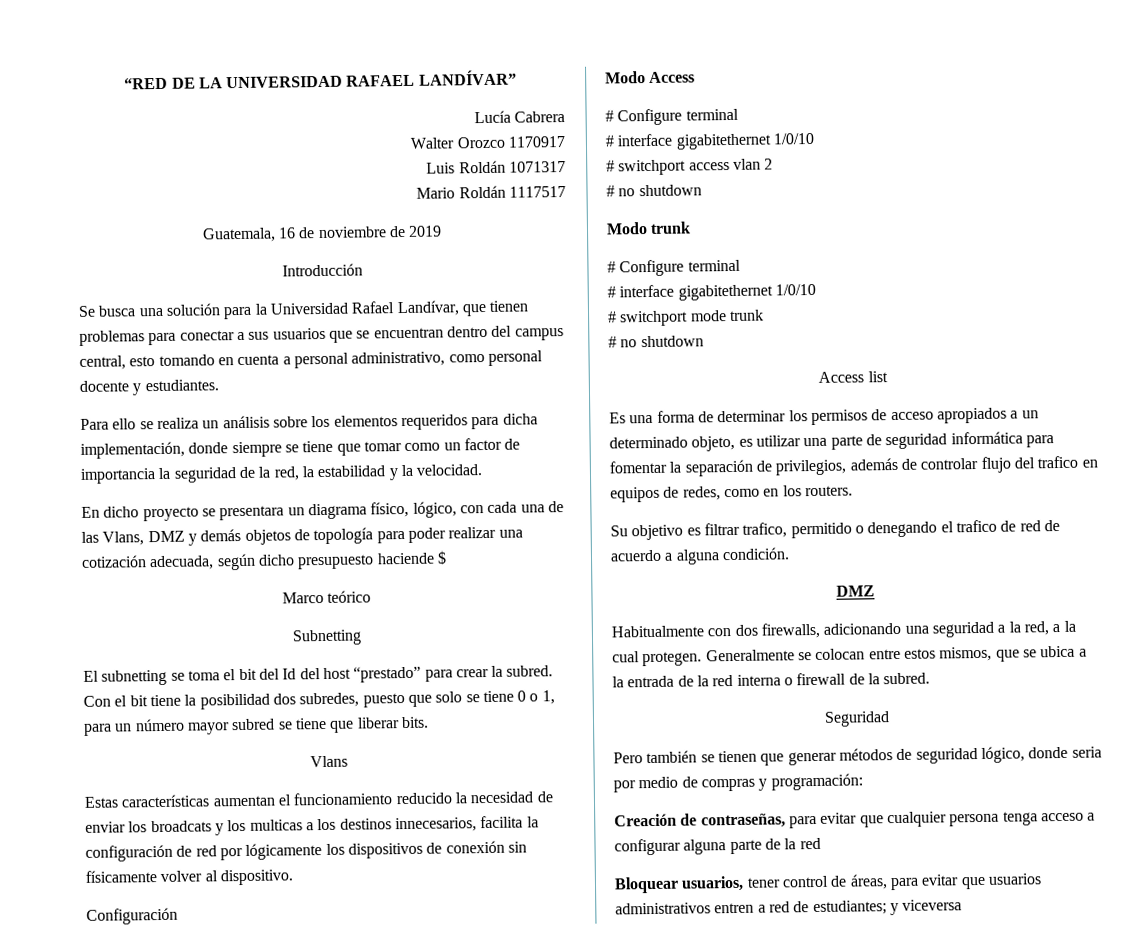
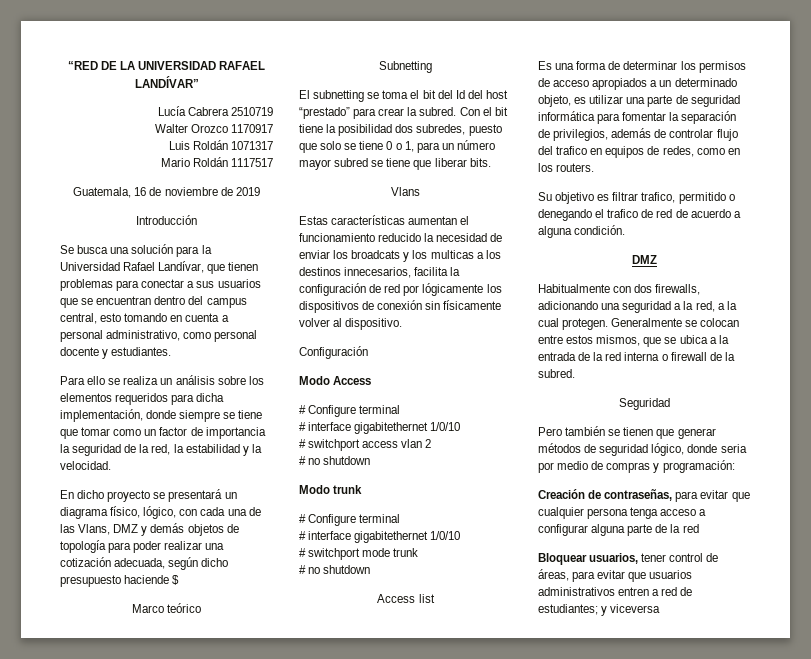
(565, 117) none -> [230,107,273,116] 2510719
[219,505,285,521] presentara -> [168,489,223,502] presentará

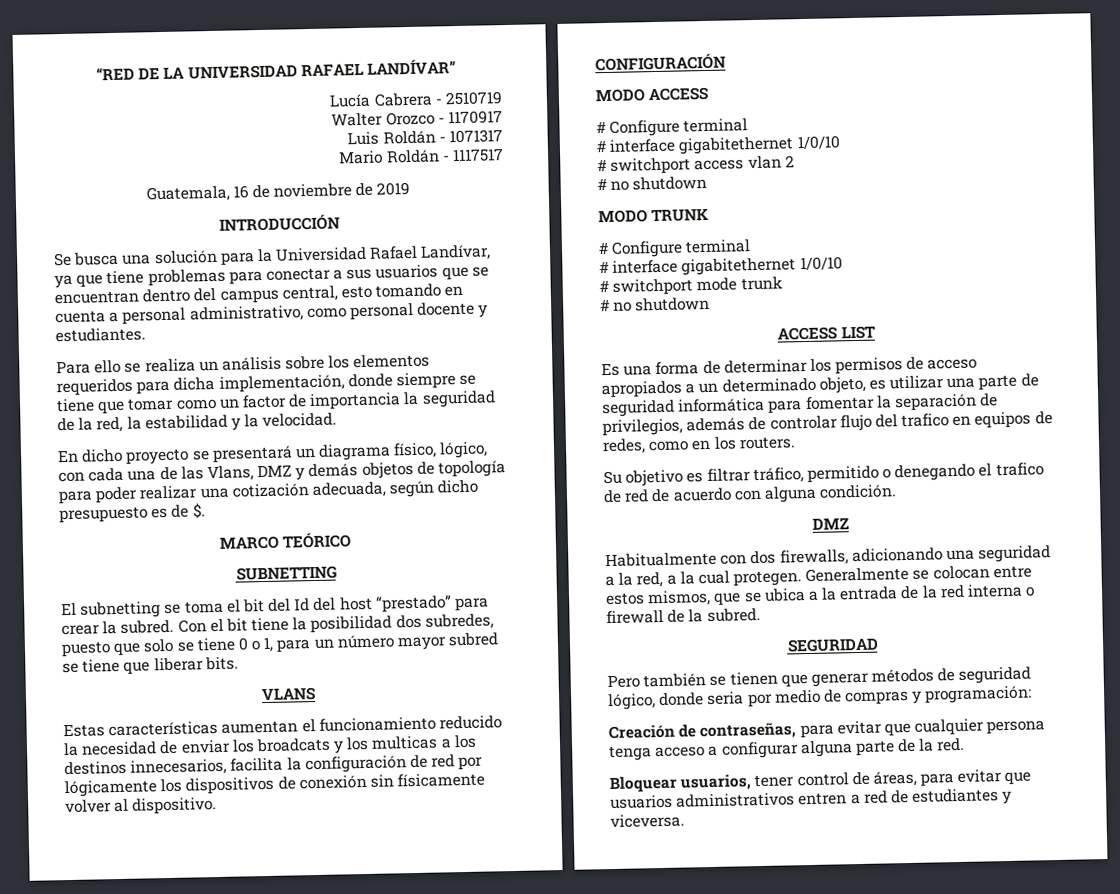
(229, 111) none -> [434,98,443,105] -
(228, 128) none -> [437,117,445,124] -
(228, 145) none -> [438,136,446,143] -
(228, 162) none -> [442,155,450,162] -
[136,215,197,225] Introducción -> [218,214,340,232] INTRODUCCIÓN
[207,262,259,274] que tienen -> [54,270,145,289] ya que tiene
[124,575,180,585] [131,603,202,613] [379,61,432,73] haciende $ // Marco teórico // Subnetting -> [151,503,206,519] [218,532,352,550] [235,565,337,581] es de $. // MARCO TEÓRICO // SUBNETTING
[391,187,420,196] Vlans -> [261,687,316,702] VLANS
[299,346,368,359] [299,376,372,385] Configuración // Modo Access -> [595,53,726,72] [595,86,710,103] CONFIGURACIÓN // MODO ACCESS
[299,485,363,494] Modo trunk -> [598,207,710,224] MODO TRUNK
[377,594,435,603] Access list -> [777,325,876,341] ACCESS LIST
[641,192,676,203] trafico, -> [752,467,804,484] tráfico,
[733,211,741,218] a -> [733,489,762,501] con
[619,398,670,410] Seguridad -> [786,637,879,653] SEGURIDAD
[682,524,699,533] red -> [936,737,966,752] red.
[538,604,661,616] estudiantes; y viceversa -> [912,788,1013,805] [610,813,685,829] estudiantes y viceversa.

